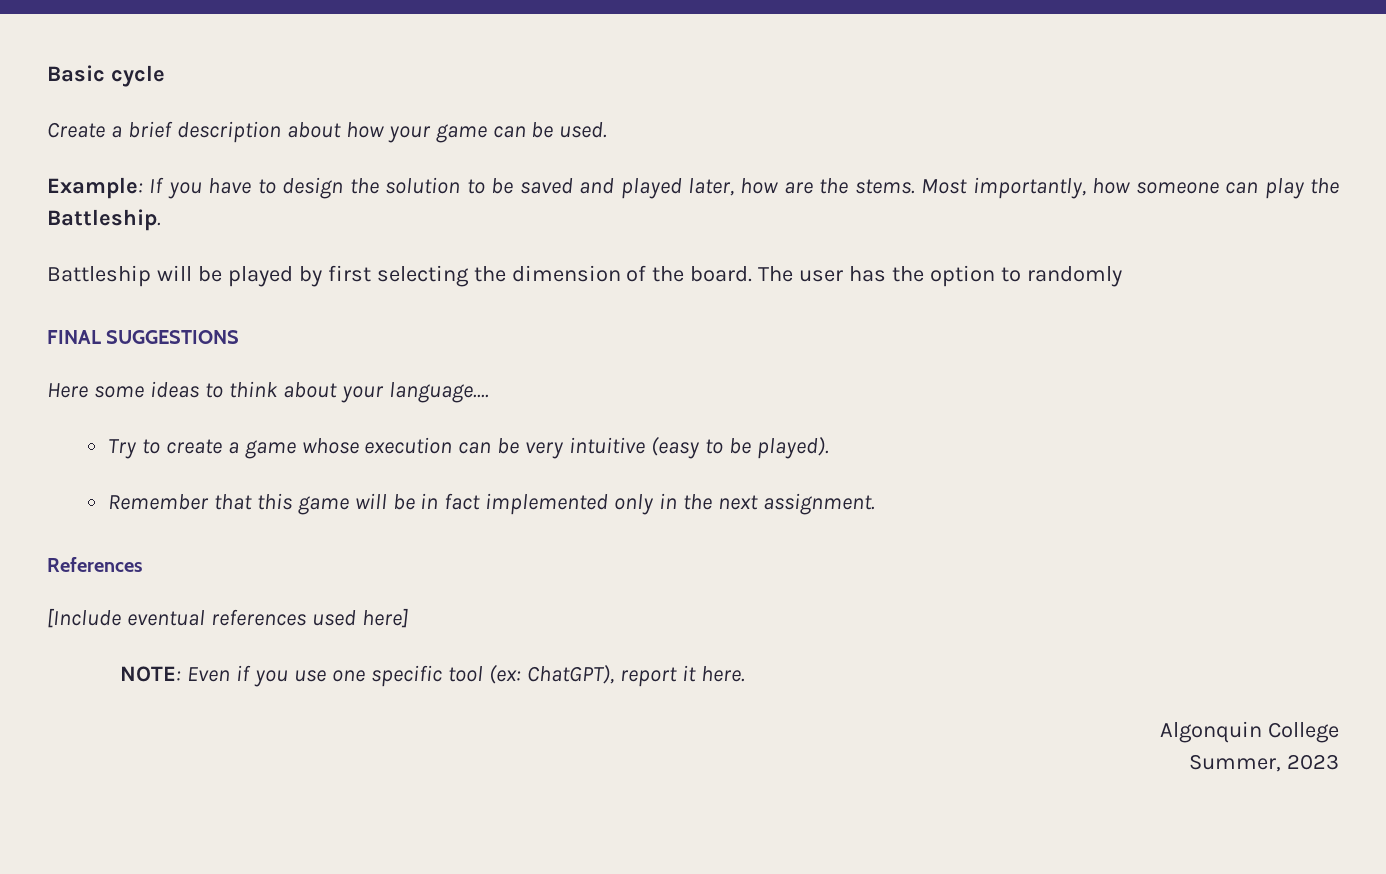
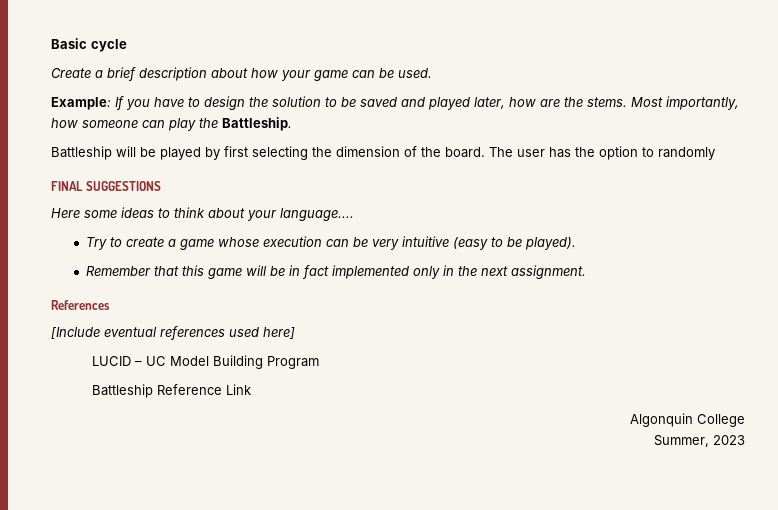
[120,664,745,687] NOTE: Even if you use one specific tool (ex: ChatGPT), report it here. -> [92,355,320,369] [92,384,252,398] LUCID – UC Model Building Program // Battleship Reference Link

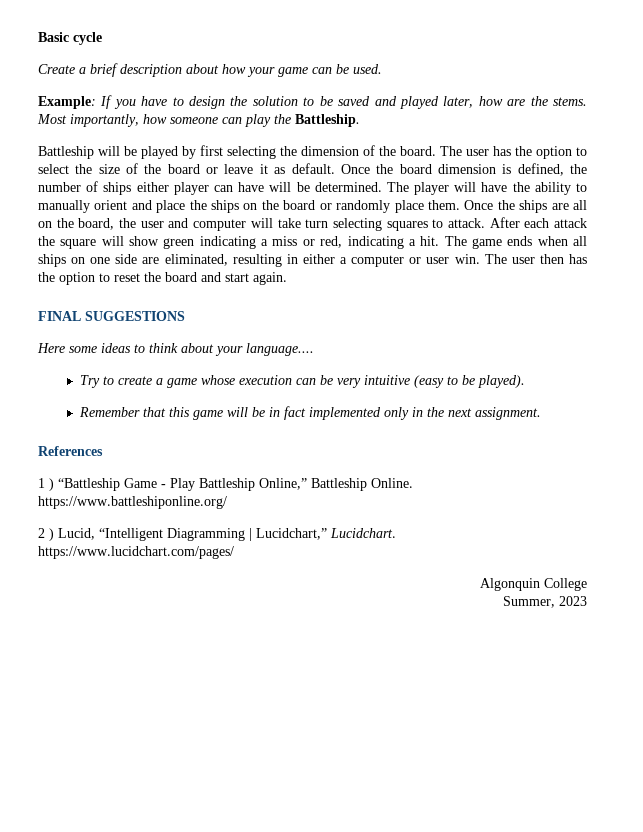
[658,147,715,160] randomly -> [38,163,588,176] [38,181,587,195] [38,200,588,213] [38,217,587,231] [38,236,588,249] [38,254,588,267] [38,272,287,285] select the size of the board or leave it as default. Once the board dimension is defined, the number of ships either player can have will be determined. The player will have the ability to manually orient and place the ships on the board or randomly place them. Once the ships are all on the board, the user and computer will take turn selecting squares to attack. After each attack the square will show green indicating a miss or red, indicating a hit. The game ends when all ships on one side are eliminated, resulting in either a computer or user win. The user then has the option to reset the board and start again.
[51,326,295,340] [92,355,320,369] [92,384,252,398] [Include eventual references used here] // LUCID – UC Model Building Program // Battleship Reference Link -> [38,478,413,491] [38,496,227,509] [38,528,396,541] [38,546,234,559] 1 ) “Battleship Game - Play Battleship Online,” Battleship Online. https://www.battleshiponline.org/ // 2 ) Lucid, “Intelligent Diagramming | Lucidchart,” Lucidchart. https://www.lucidchart.com/pages/

